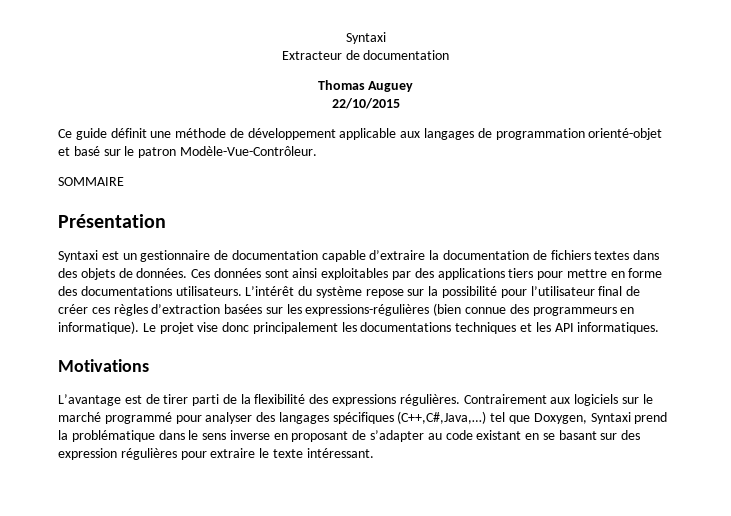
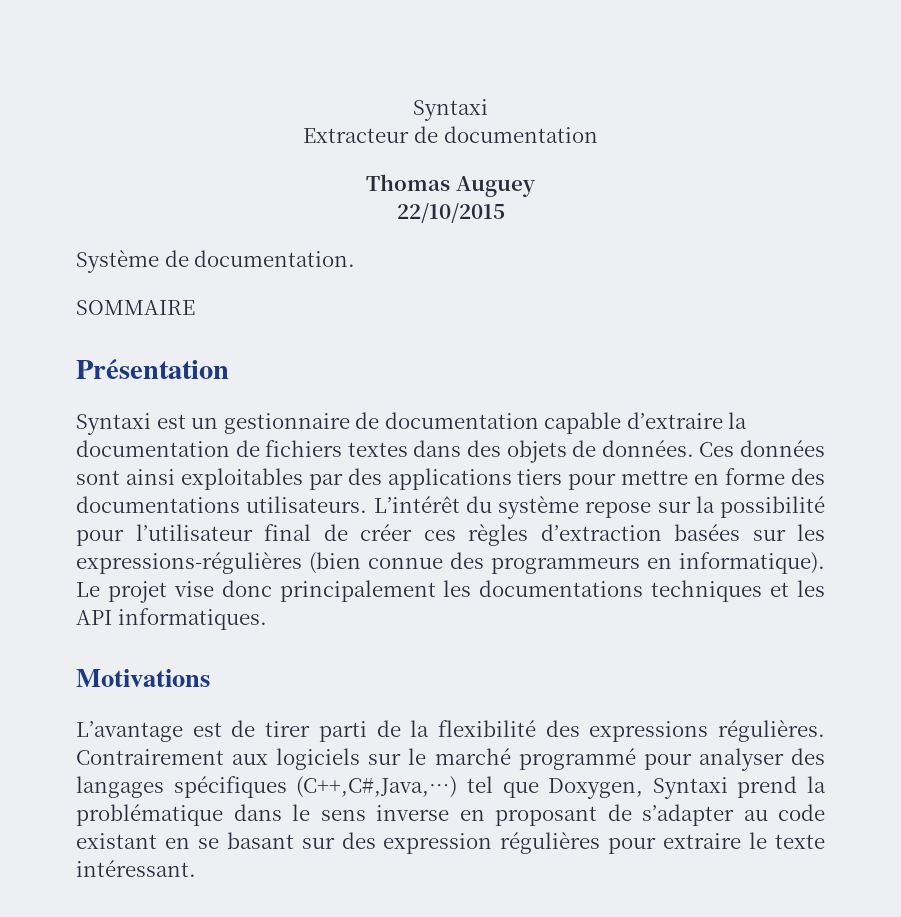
[58,128,663,140] [58,146,317,158] Ce guide définit une méthode de développement applicable aux langages de programmation orienté-objet et basé sur le patron Modèle-Vue-Contrôleur. -> [76,250,356,273] Système de documentation.

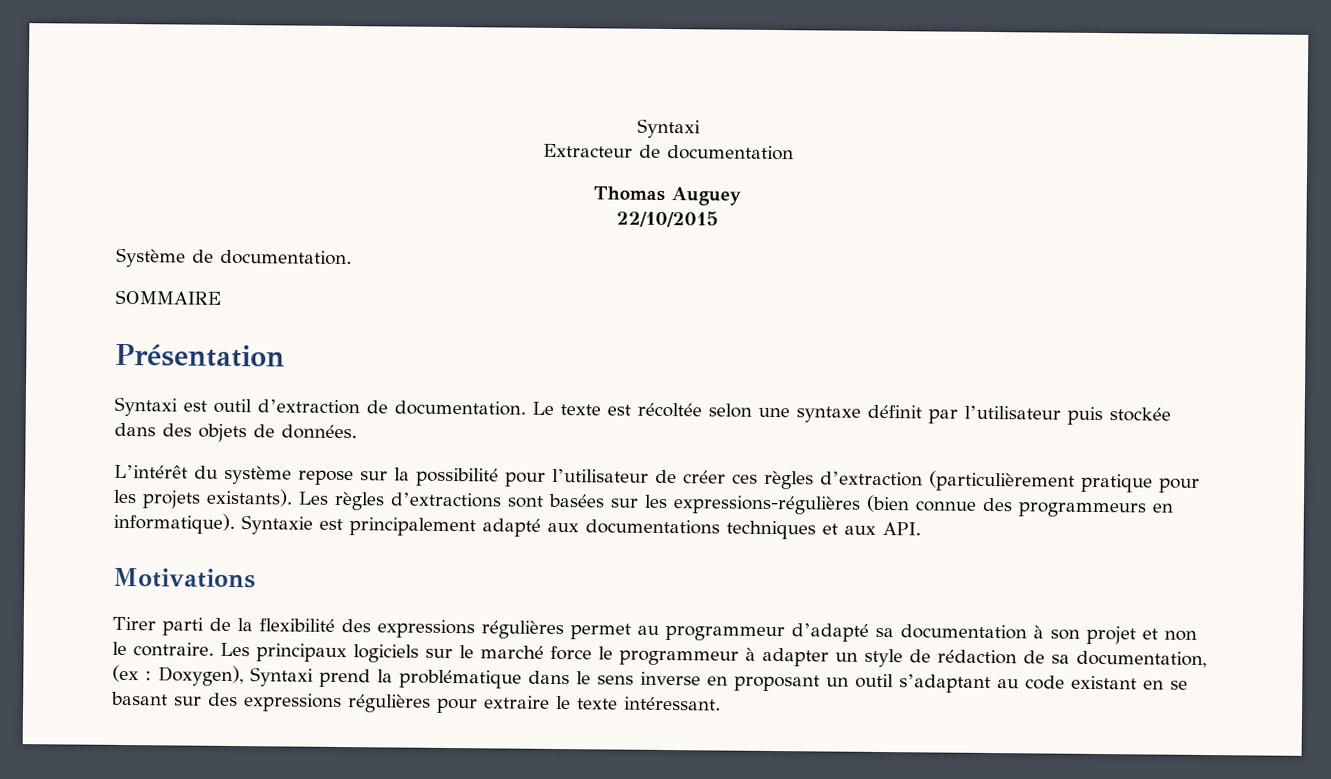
[191,412,748,434] [76,440,408,457] un gestionnaire de documentation capable d’extraire la documentation de fichiers textes -> [213,398,1171,426] outil d’extraction de documentation. Le texte est récoltée selon une syntaxe définit par l’utilisateur puis stockée
[699,440,826,457] [76,468,825,490] [76,496,368,513] Ces données sont ainsi exploitables par des applications tiers pour mettre en forme des documentations utilisateurs. -> (357, 432) //
[264,524,311,541] final -> (649, 475) none
(662, 532) none -> [929,470,1200,493] [113,488,544,511] (particulièrement pratique pour les projets existants). Les règles d’extractions sont
[76,580,826,603] [76,608,267,630] [76,669,210,687] [76,720,311,742] Le projet vise donc principalement les documentations techniques et les API informatiques. // Motivations // L’avantage est de tirer -> [241,515,921,540] [113,567,256,589] [112,616,156,631] Syntaxie est principalement adapté aux documentations techniques et aux API. // Motivations // Tirer
[718,720,825,742] [76,748,825,771] [76,776,644,799] régulières. Contrairement aux logiciels sur le marché programmé pour analyser des langages spécifiques (C++,C#,Java,…) tel que Doxygen, -> [481,620,1197,645] [112,641,1207,669] [112,664,244,687] régulières permet au programmeur d’adapté sa documentation à son projet et non le contraire. Les principaux logiciels sur le marché force le programmeur à adapter un style de rédaction de sa documentation, (ex : Doxygen),
[607,804,734,826] de s’adapter -> [826,673,991,694] un outil s’adaptant
[383,833,493,854] expression -> [244,693,342,713] expressions

